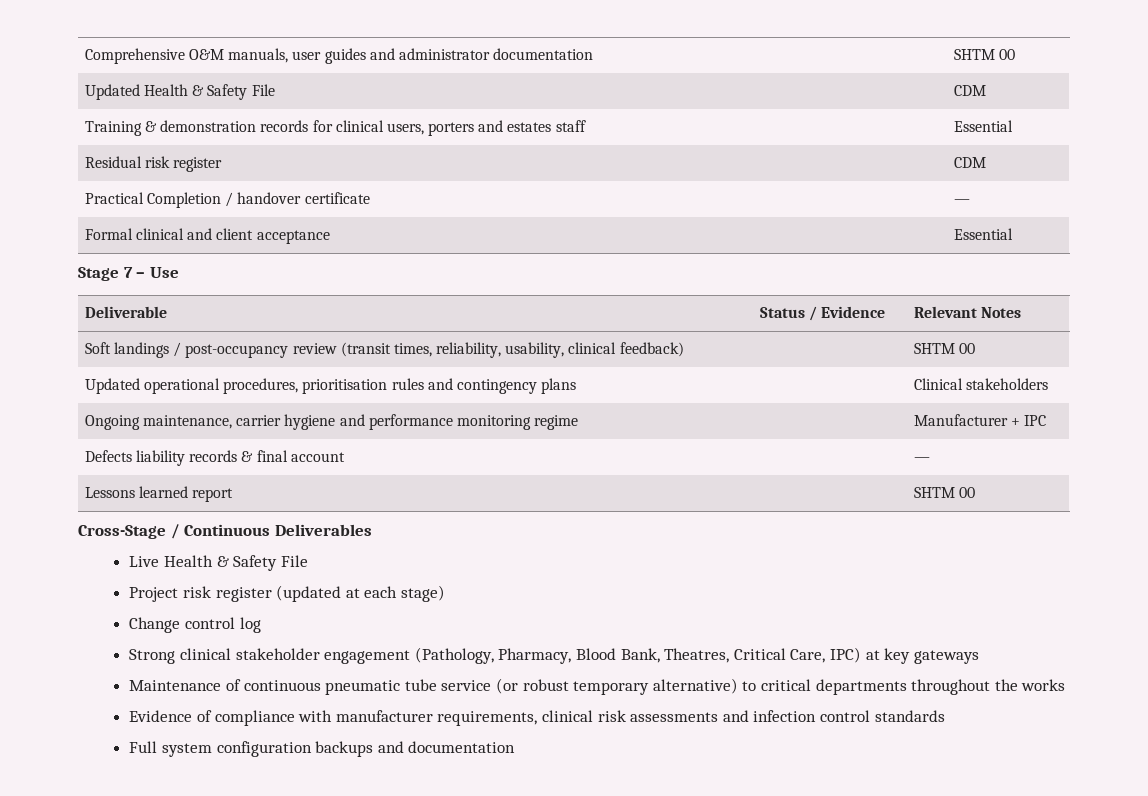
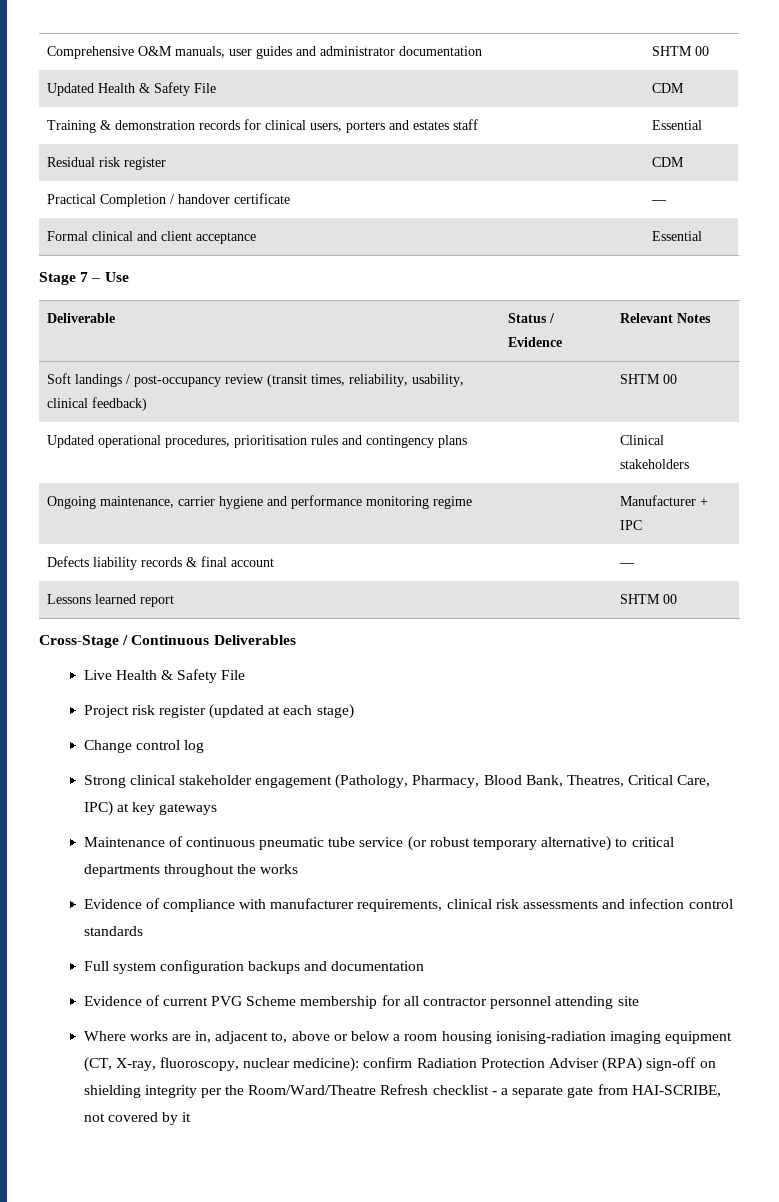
(516, 747) none -> [83,995,639,1009] [83,1031,733,1044] [83,1057,716,1072] [83,1084,721,1098] [83,1112,192,1125] // Evidence of current PVG Scheme membership for all contractor personnel attending site // Where works are in, adjacent to, above or below a room housing ionising-radiation imaging equipment (CT, X-ray, fluoroscopy, nuclear medicine): confirm Radiation Protection Adviser (RPA) sign-off on shielding integrity per the Room/Ward/Theatre Refresh checklist - a separate gate from HAI-SCRIBE, not covered by it

